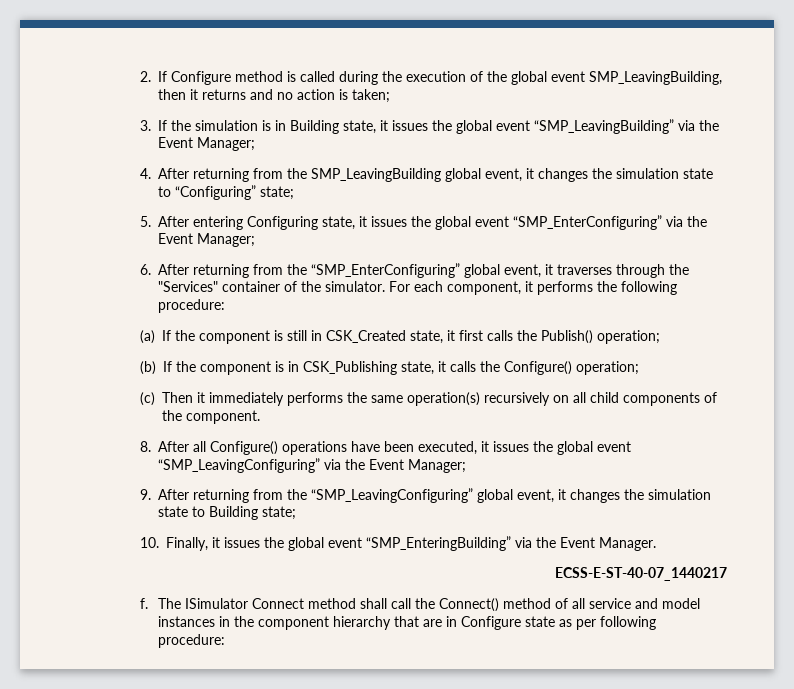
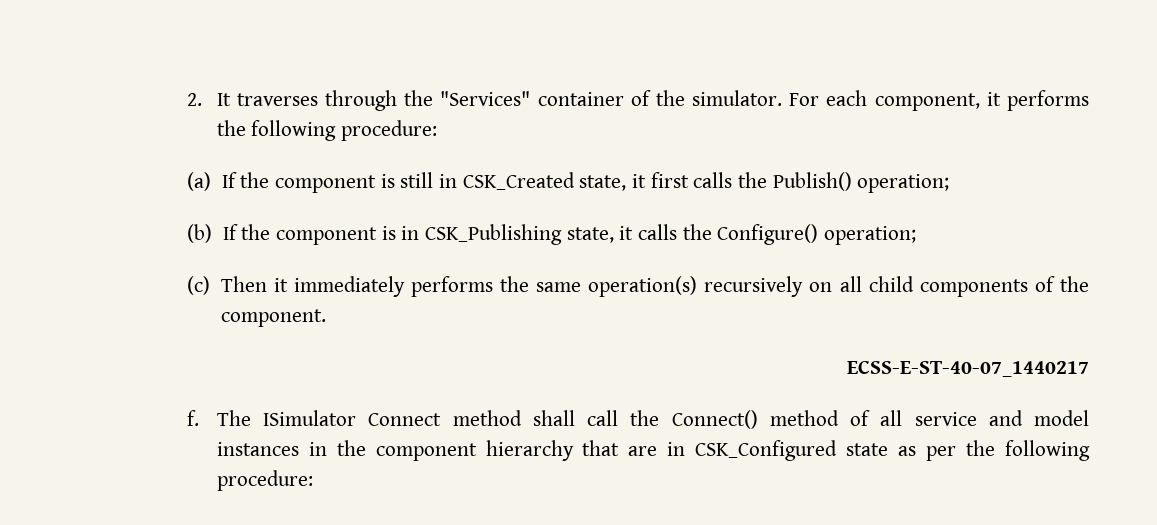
[158,71,723,85] [158,89,391,103] [139,119,720,134] [158,137,256,151] [139,168,714,182] [158,185,295,200] [139,215,708,230] [158,233,256,247] [139,263,554,278] If Configure method is called during the execution of the global event SMP_LeavingBuilding, then it returns and no action is taken; // 3. If the simulation is in Building state, it issues the global event “SMP_LeavingBuilding” via the Event Manager; // 4. After returning from the SMP_LeavingBuilding global event, it changes the simulation state to “Configuring” state; // 5. After entering Configuring state, it issues the global event “SMP_EnterConfiguring” via the Event Manager; // 6. After returning from the “SMP_EnterConfiguring” global event, it -> [216,93,231,106] It
[139,441,632,455] [158,458,467,473] [139,488,712,503] [158,506,297,520] [139,536,656,551] // 8. After all Configure() operations have been executed, it issues the global event “SMP_LeavingConfiguring” via the Event Manager; // 9. After returning from the “SMP_LeavingConfiguring” global event, it changes the simulation state to Building state; // 10. Finally, it issues the global event “SMP_EnteringBuilding” via the Event Manager. -> (326, 318) none
[461,616,522,630] Configure -> [695,440,838,461] CSK_Configured
(597, 624) none -> [966,440,996,456] the

